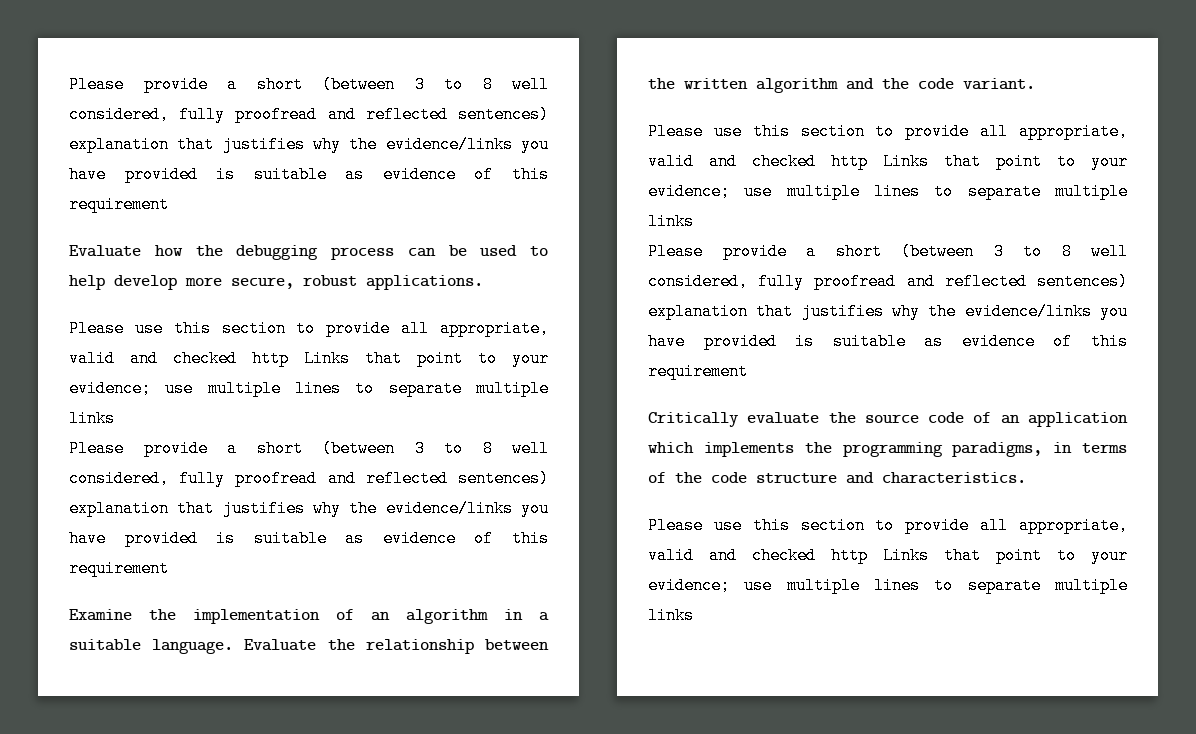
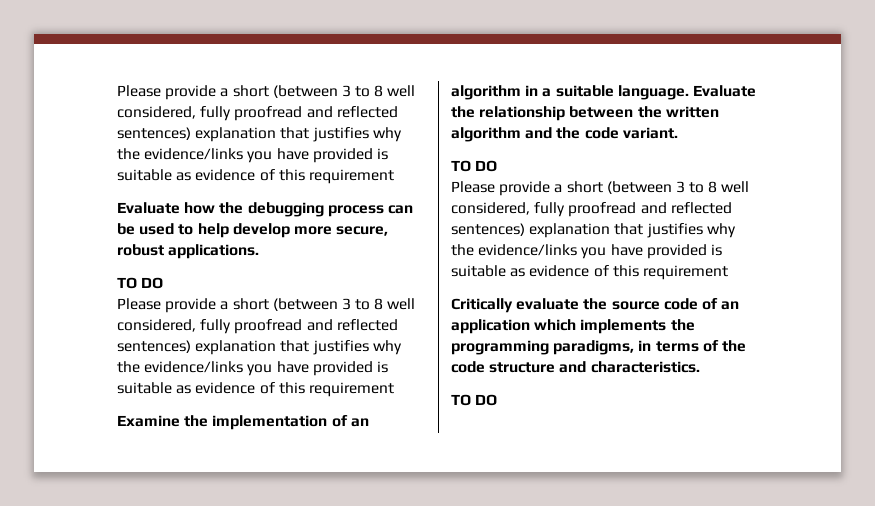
[69,320,549,337] [69,350,549,367] [69,380,549,397] [69,410,115,427] Please use this section to provide all appropriate, valid and checked http Links that point to your evidence; use multiple lines to separate multiple links -> [117,277,164,289] TO DO
[648,123,1128,140] [648,153,1128,170] [648,183,1128,200] [648,213,694,230] Please use this section to provide all appropriate, valid and checked http Links that point to your evidence; use multiple lines to separate multiple links -> [451,160,498,172] TO DO
[648,517,1128,534] [648,547,1128,564] [648,577,1128,594] [648,607,694,624] Please use this section to provide all appropriate, valid and checked http Links that point to your evidence; use multiple lines to separate multiple links -> [451,394,498,406] TO DO

